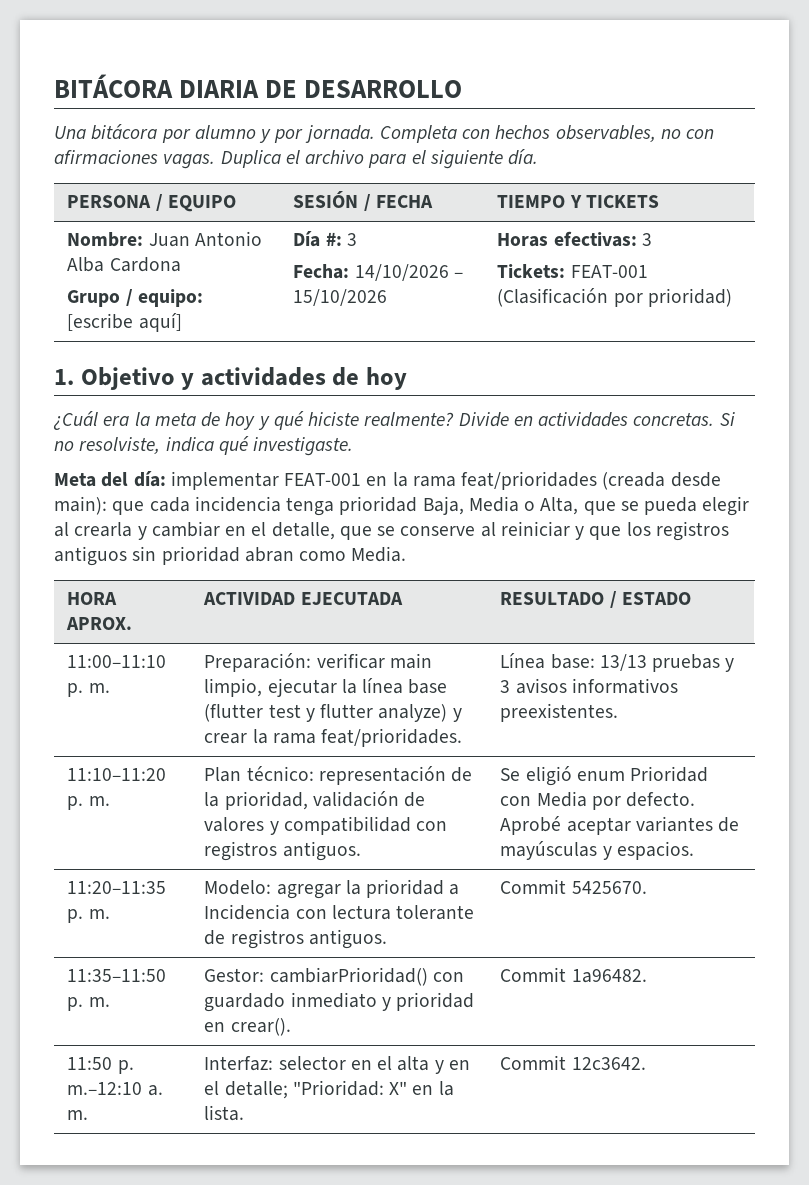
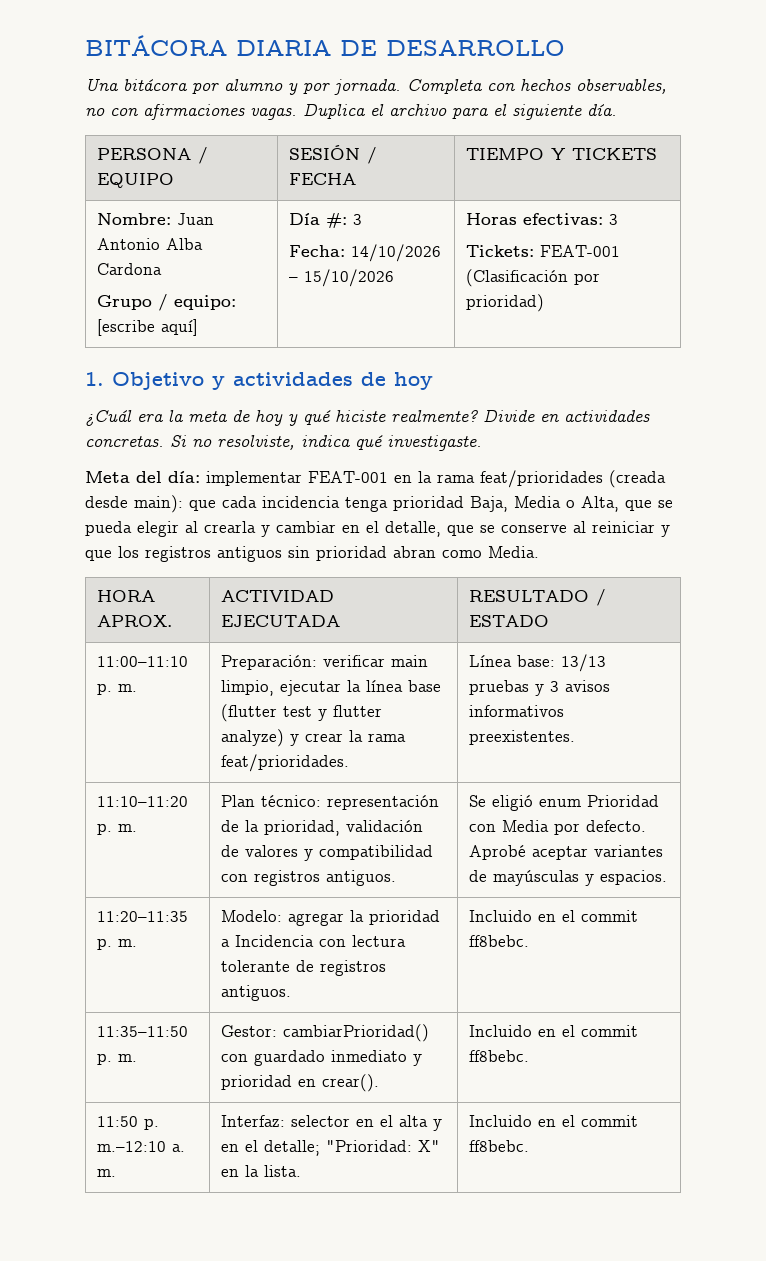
[500,879,647,894] Commit 5425670. -> [469,910,639,922] [469,935,530,947] Incluido en el commit ff8bebc.
[500,967,647,983] Commit 1a96482. -> [469,1025,639,1037] [469,1050,530,1062] Incluido en el commit ff8bebc.
[500,1055,646,1070] Commit 12c3642. -> [469,1115,639,1127] [469,1140,530,1152] Incluido en el commit ff8bebc.

